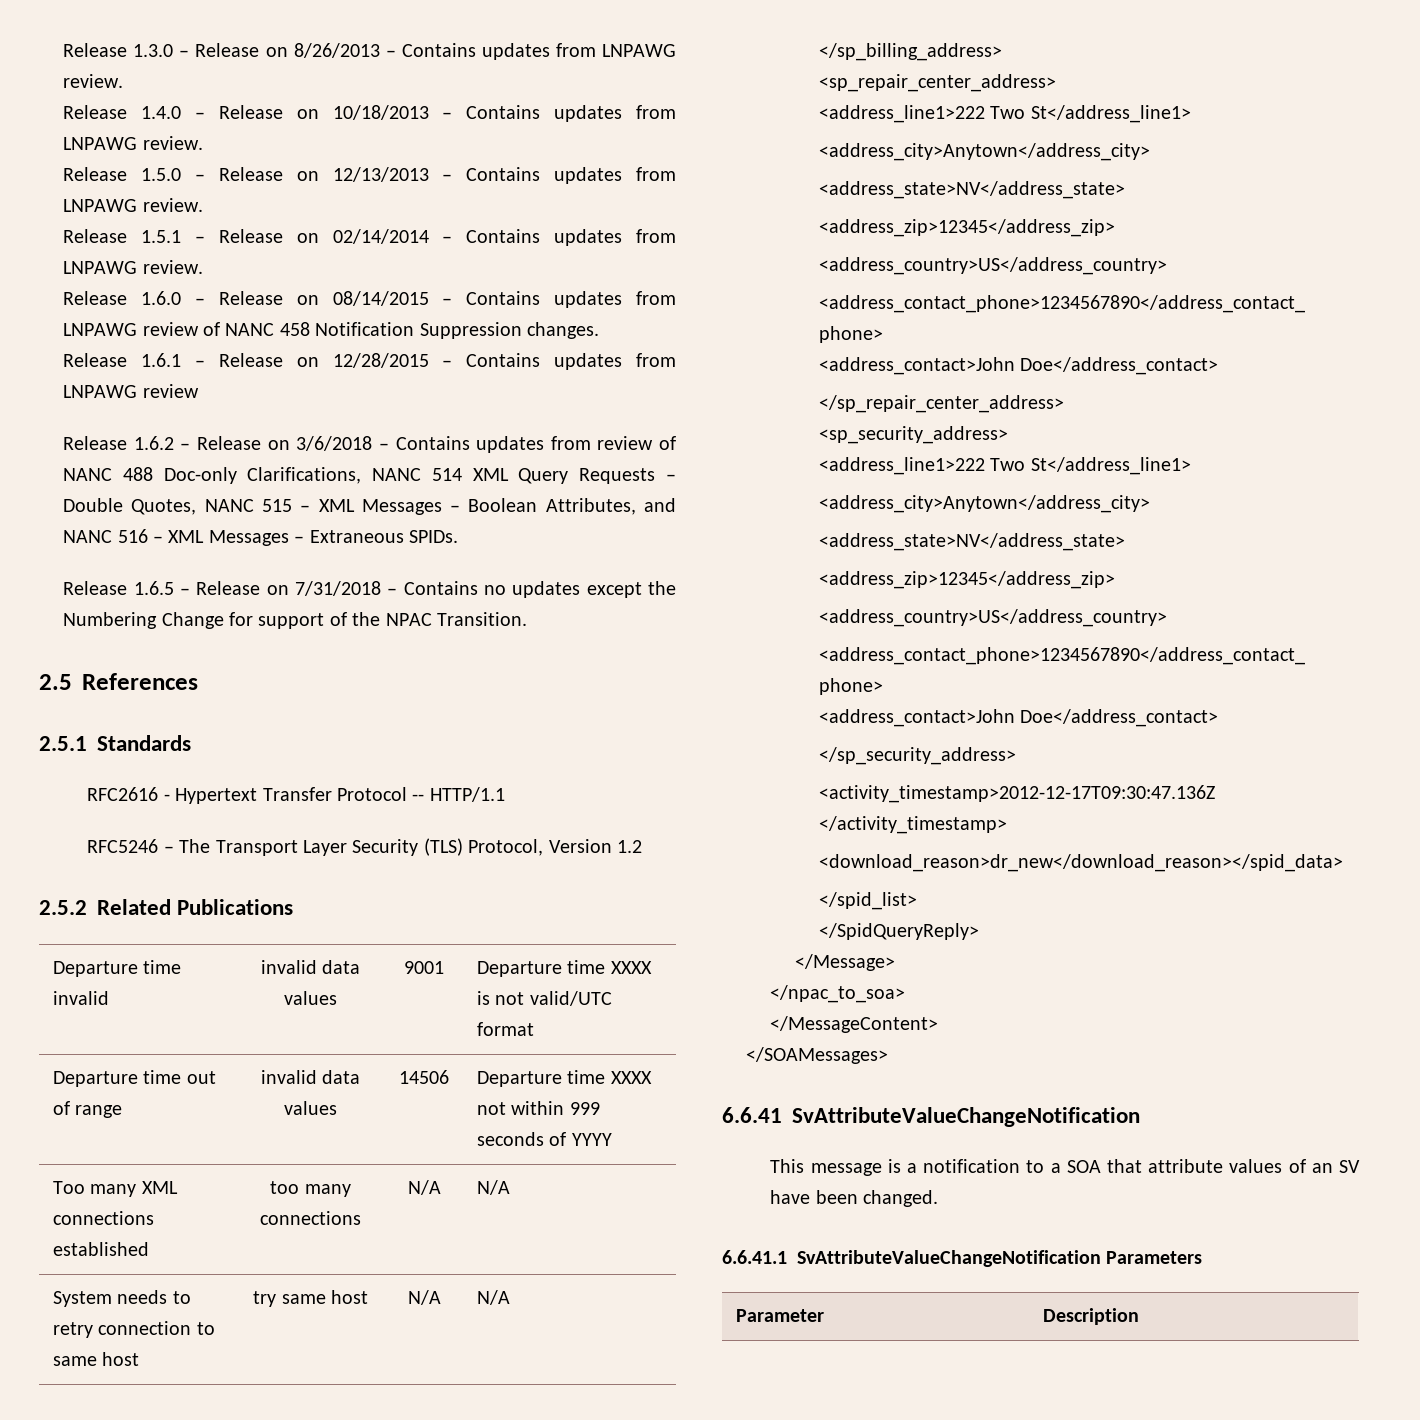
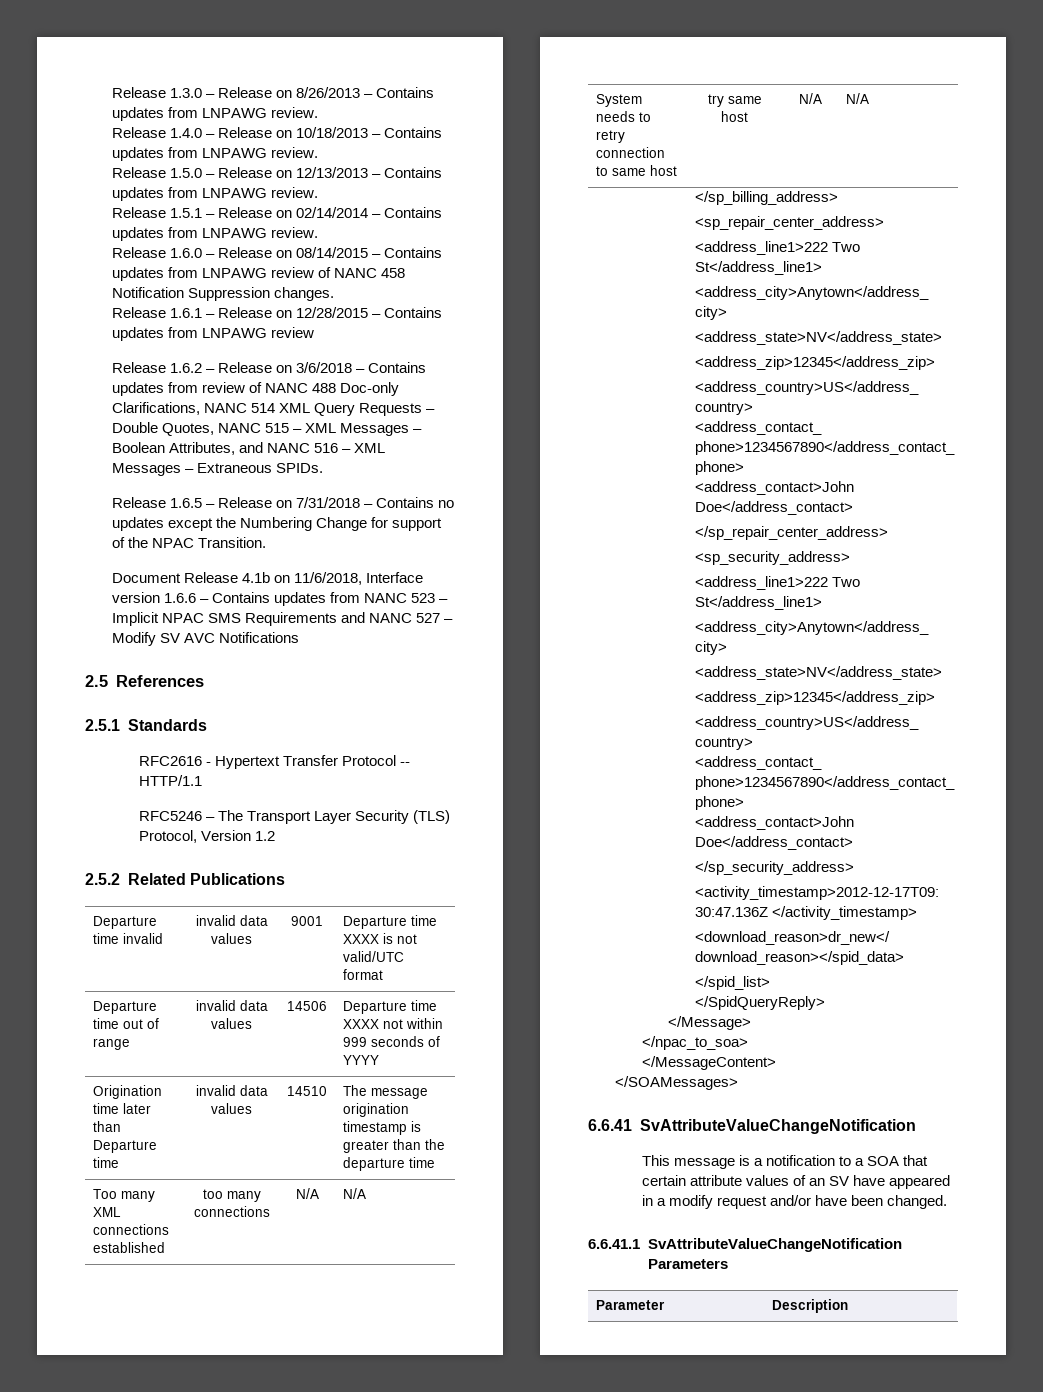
(527, 619) none -> [111,572,424,585] [111,592,449,606] [111,612,454,626] [111,632,299,646] // Document Release 4.1b on 11/6/2018, Interface version 1.6.6 – Contains updates from NANC 523 – Implicit NPAC SMS Requirements and NANC 527 – Modify SV AVC Notifications
(612, 1139) none -> [93,1085,163,1099] [93,1103,152,1114] [93,1121,122,1132] [93,1140,158,1153] [93,1157,120,1168] [195,1085,268,1096] [211,1103,252,1114] [287,1086,327,1096] [343,1085,429,1099] [343,1103,410,1117] [343,1121,422,1135] [343,1139,446,1153] [343,1157,436,1171] // Origination time later than Departure time | invalid data values | 14510 | The message origination timestamp is greater than the departure time
(1142, 1166) none -> [641,1175,686,1186] certain
(811, 1197) none -> [889,1175,951,1189] [641,1195,847,1209] appeared in a modify request and/or have

